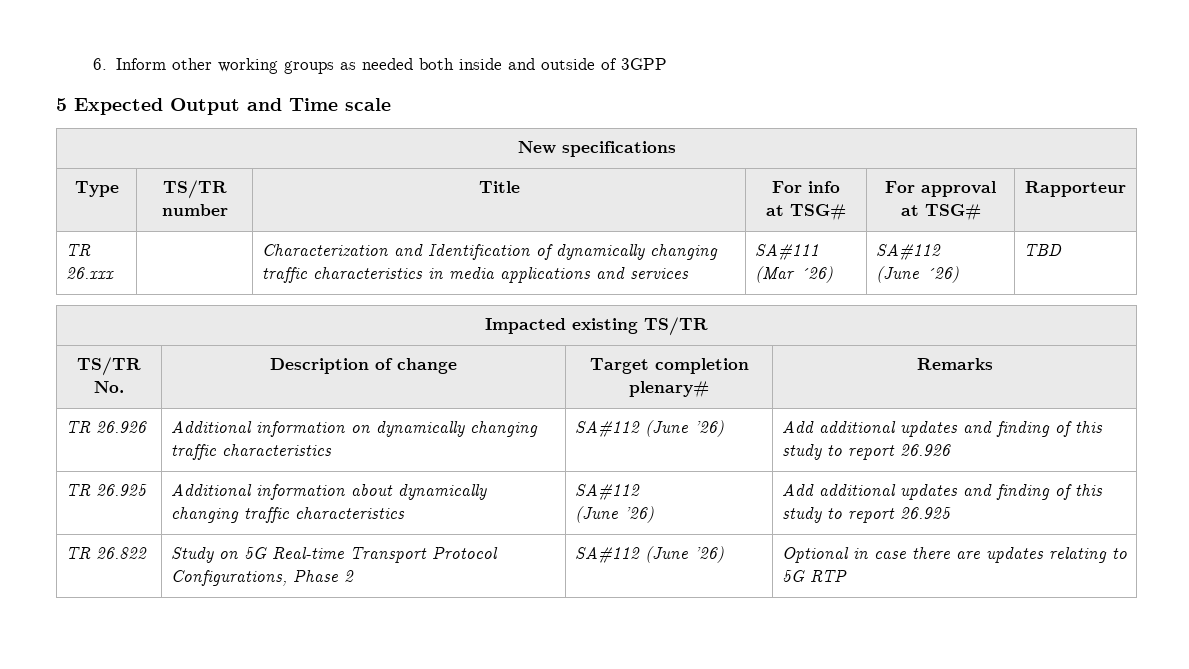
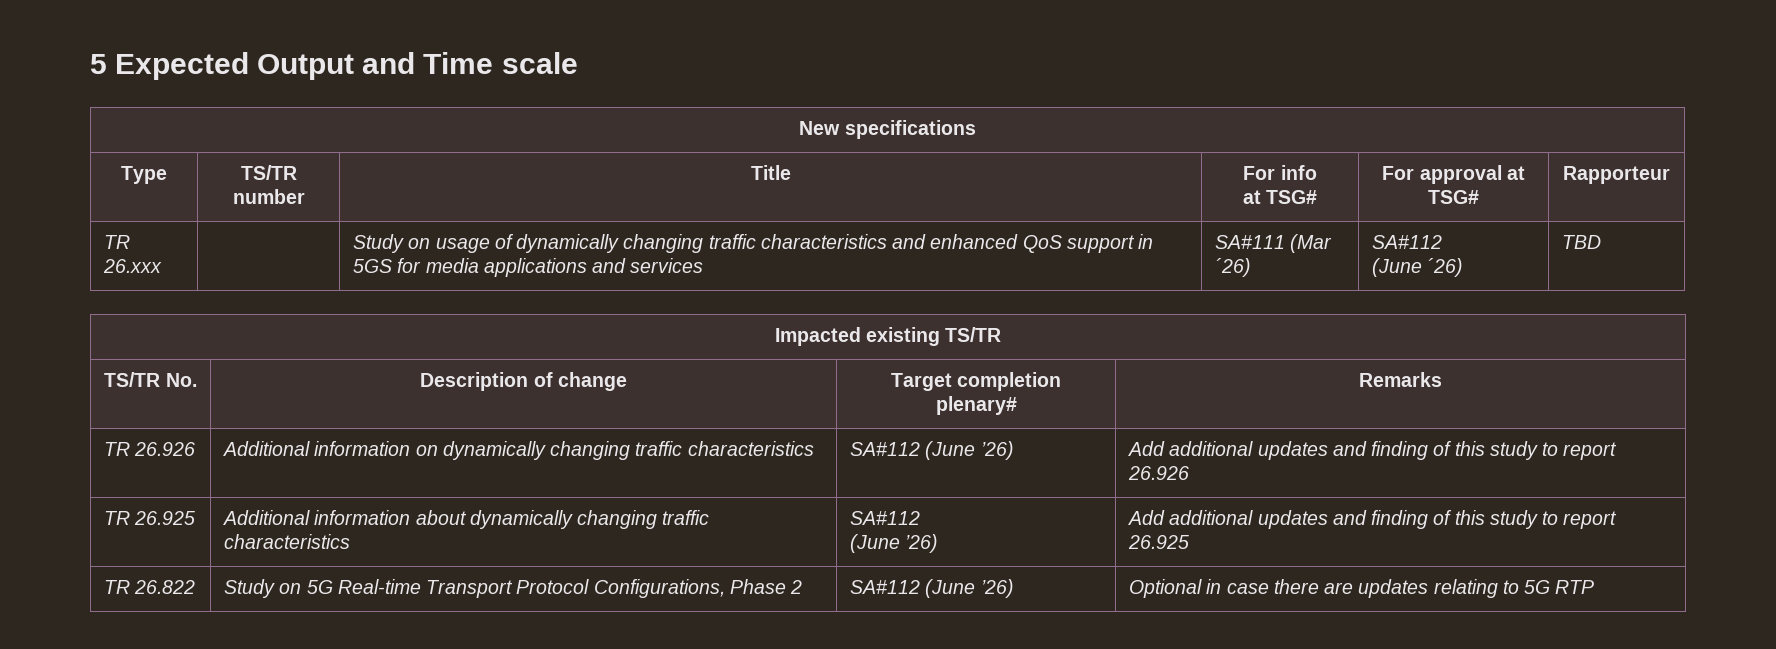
[93,58,667,74] 6. Inform other working groups as needed both inside and outside of 3GPP // -> (90, 64) none
[261,244,530,260] Characterization and Identification -> [353,234,490,253] Study on usage
[427,268,443,279] in -> [892,234,1154,253] [353,258,422,273] and enhanced QoS support in 5GS for

